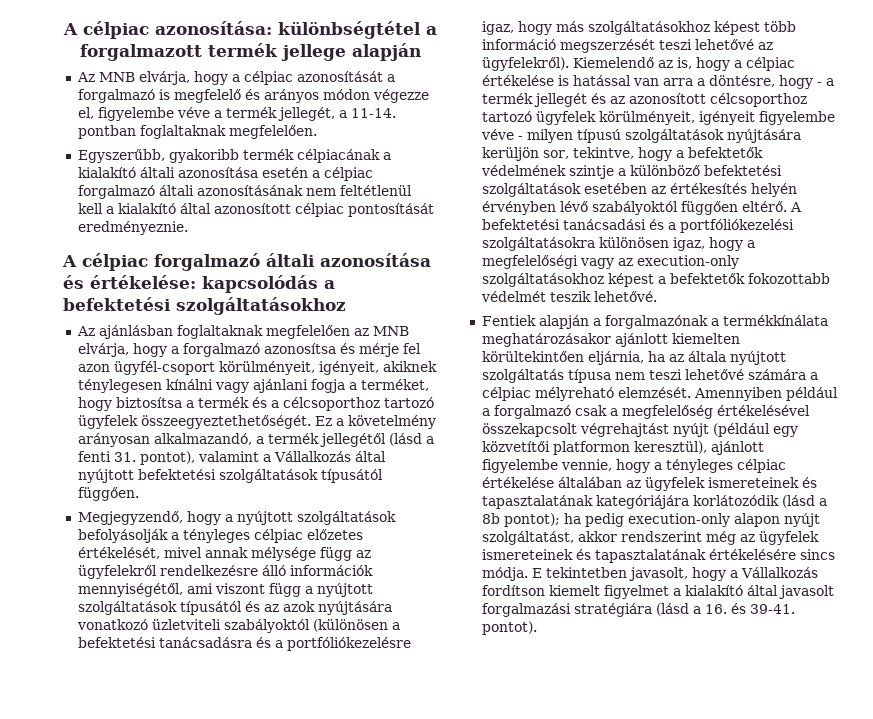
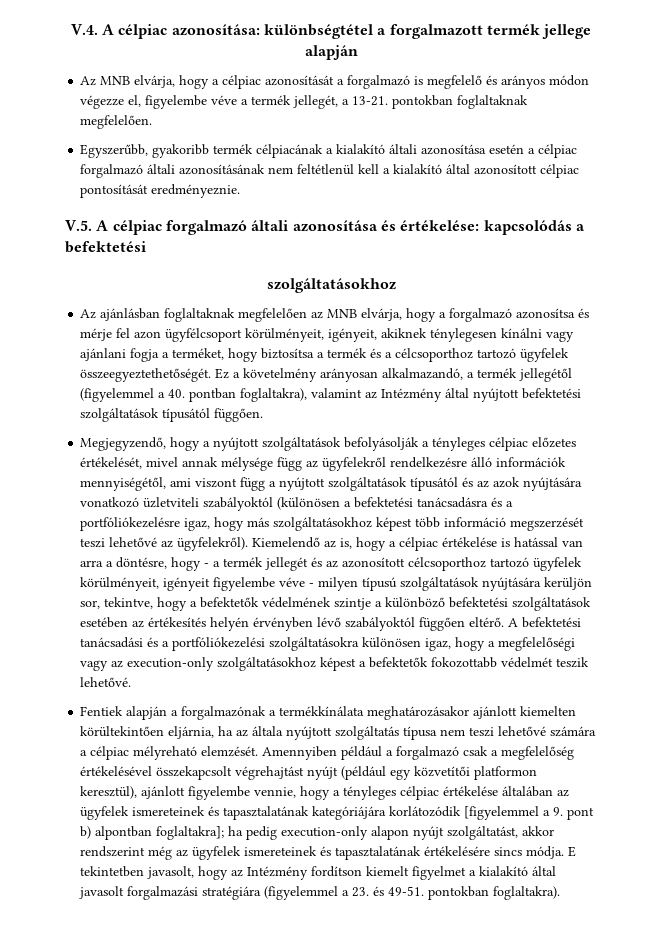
(62, 29) none -> [70,24,98,35] V.4.
[350,108,396,118] [77,125,136,139] 11-14. pontban -> [352,95,454,109] 13-21. pontokban
(188, 228) none -> [65,220,92,231] V.5.
(171, 304) none -> (146, 247) //
[113,361,215,375] ügyfél-csoport -> [165,328,243,342] ügyfélcsoport
[388,433,434,446] [77,451,351,465] (lásd a fenti 31. pontot), valamint a Vállalkozás -> [80,388,443,402] (figyelemmel a 40. pontban foglaltakra), valamint az Intézmény
[781,495,827,508] [481,513,560,527] (lásd a 8b pontot); -> [464,806,595,820] [80,826,225,840] [figyelemmel a 9. pont b) alpontban foglaltakra];
[729,567,818,578] a Vállalkozás -> [231,866,309,880] az Intézmény
[655,603,795,616] [481,621,537,635] (lásd a 16. és 39-41. pontot). -> [264,886,561,900] (figyelemmel a 23. és 49-51. pontokban foglaltakra).

